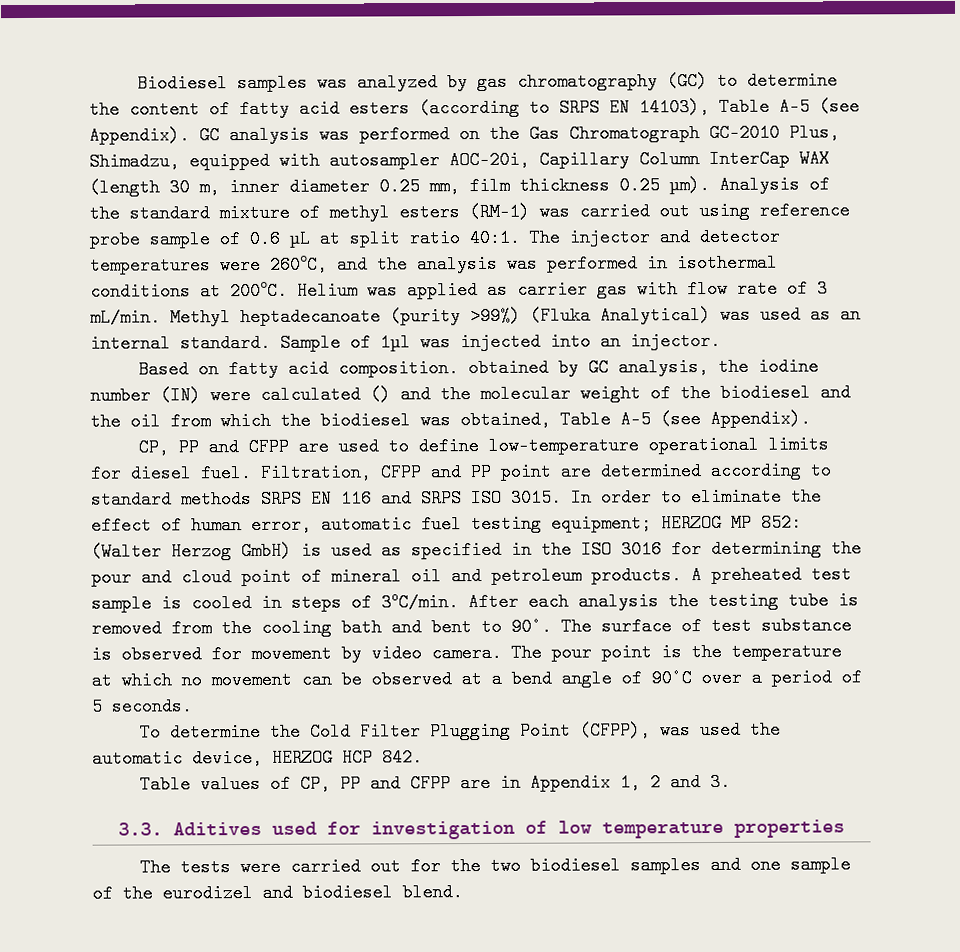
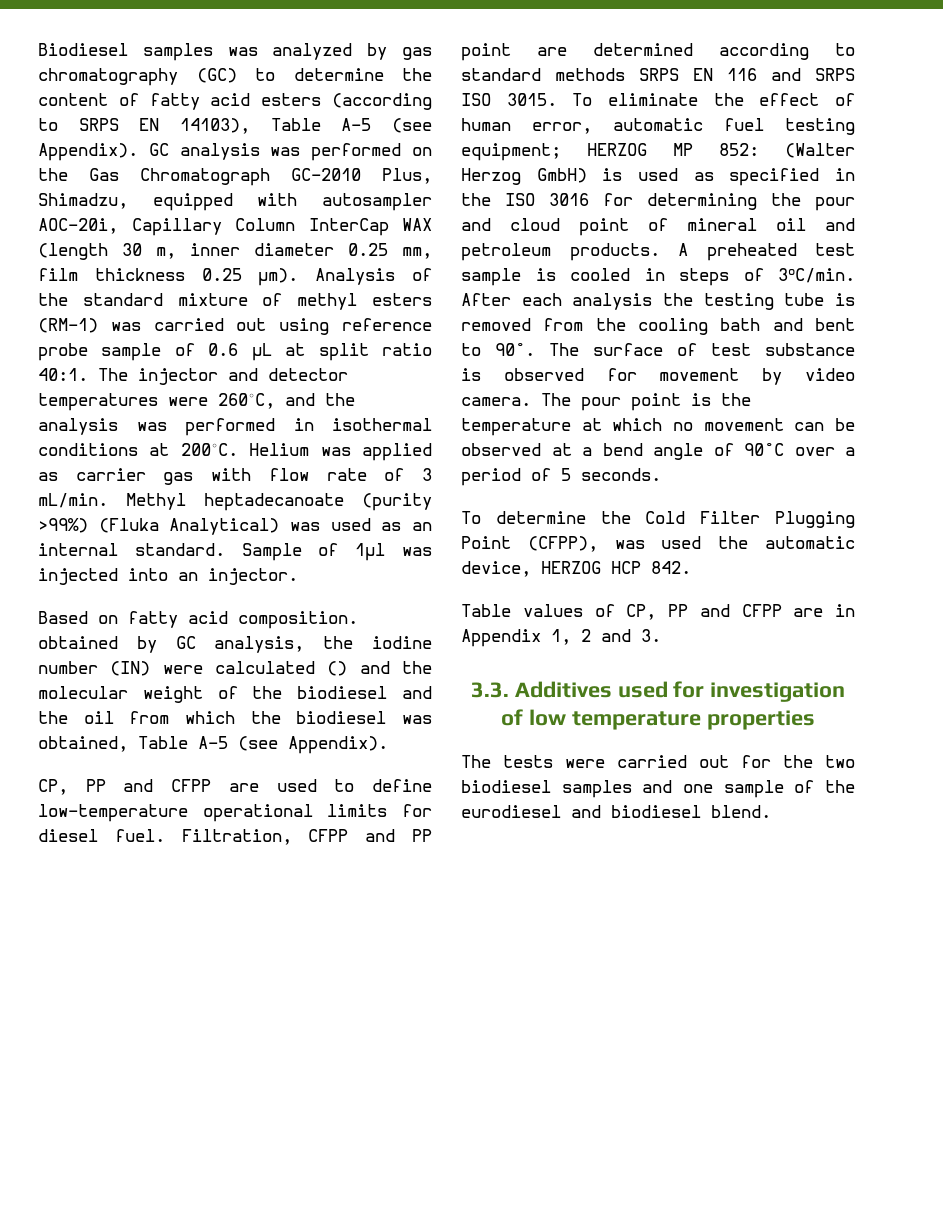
[571,488,682,507] In order to -> [572,93,593,106] To
[173,821,262,836] Aditives -> [514,681,612,698] Additives
[162,883,253,903] eurodizel -> [461,805,561,818] eurodiesel

